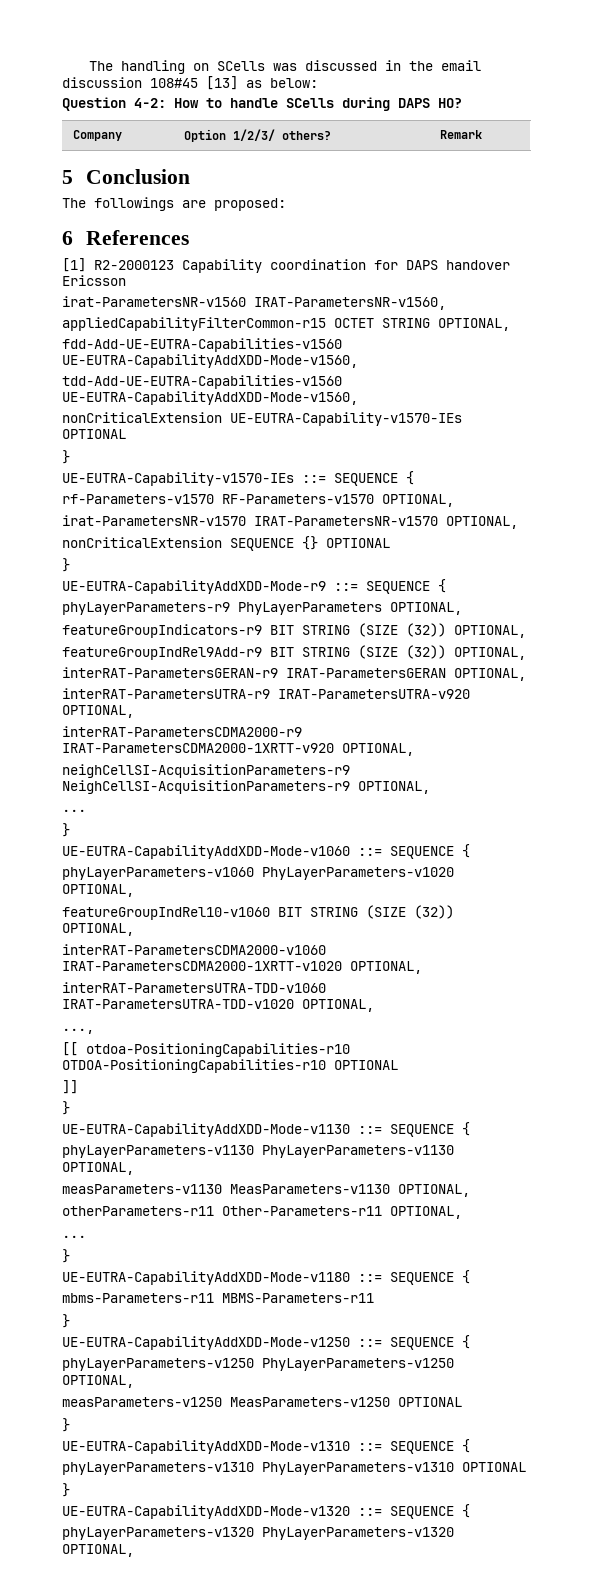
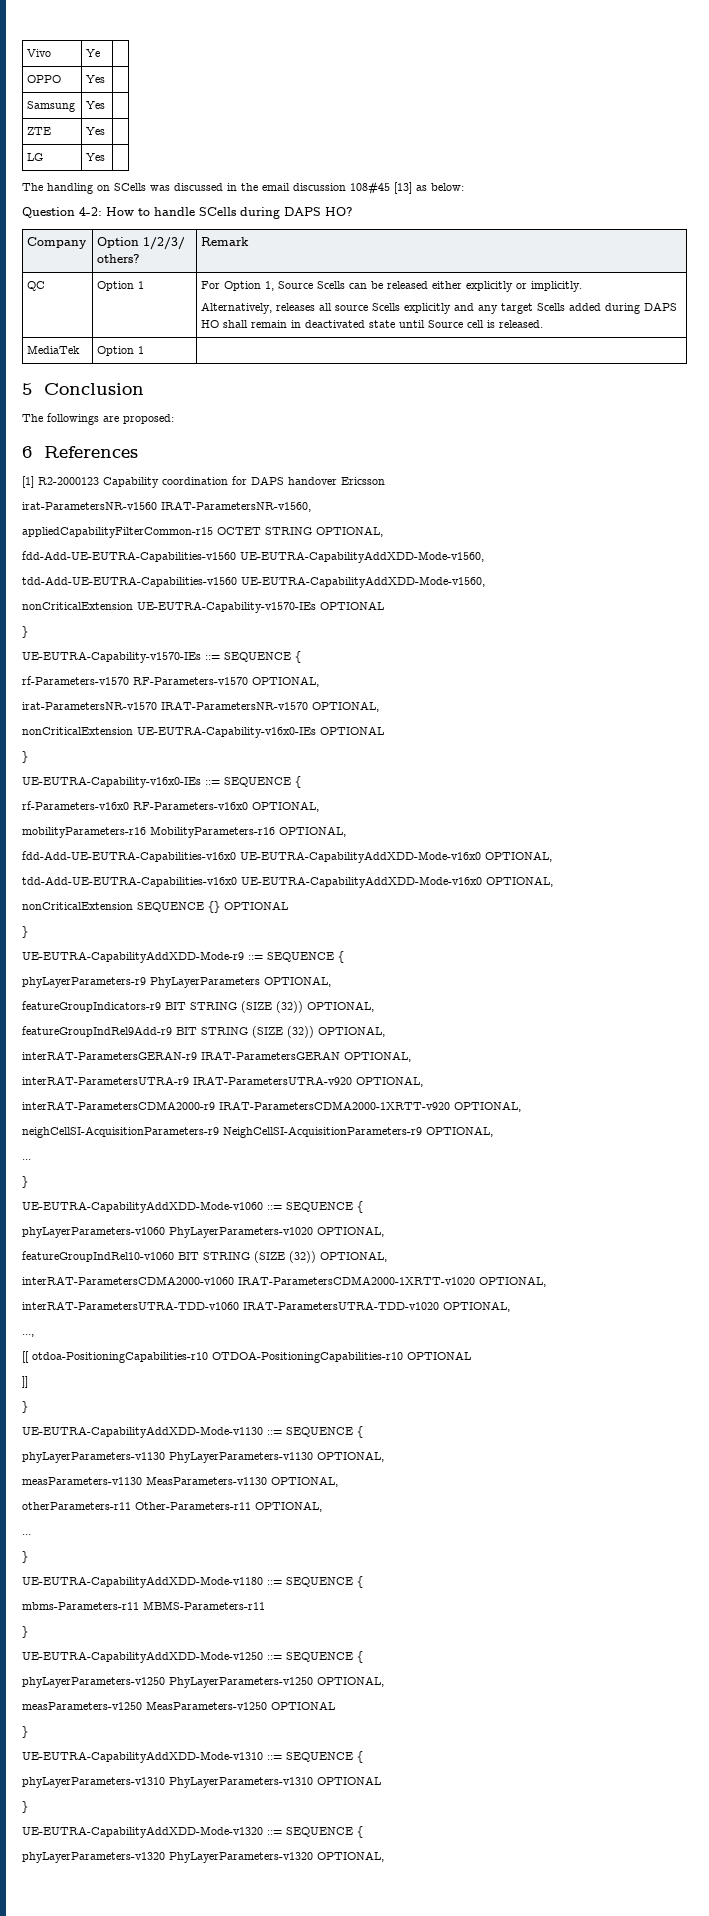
(88, 66) none -> [27,49,52,57] [86,49,101,57] [27,75,62,83] [86,75,106,83] [27,101,76,112] [86,101,106,109] [27,127,52,135] [86,127,106,135] [27,153,44,161] [86,153,106,161] Vivo | Ye | // OPPO | Yes | // Samsung | Yes | // ZTE | Yes | // LG | Yes | //
(482, 134) none -> [27,281,46,291] [97,281,145,291] [201,281,583,292] [201,302,678,314] [201,320,544,328] [27,345,81,354] [97,346,145,356] // QC | Option 1 | For Option 1, Source Scells can be released either explicitly or implicitly. // Alternatively, releases all source Scells explicitly and any target Scells added during DAPS HO shall remain in deactivated state until Source cell is released. // MediaTek | Option 1 |
(518, 522) none -> [22,726,384,738] [22,751,28,763] [22,776,301,788] [22,801,319,812] [22,826,346,838] [22,851,552,863] [22,876,553,888] // nonCriticalExtension UE-EUTRA-Capability-v16x0-IEs OPTIONAL // } // UE-EUTRA-Capability-v16x0-IEs ::= SEQUENCE { // rf-Parameters-v16x0 RF-Parameters-v16x0 OPTIONAL, // mobilityParameters-r16 MobilityParameters-r16 OPTIONAL, // fdd-Add-UE-EUTRA-Capabilities-v16x0 UE-EUTRA-CapabilityAddXDD-Mode-v16x0 OPTIONAL, // tdd-Add-UE-EUTRA-Capabilities-v16x0 UE-EUTRA-CapabilityAddXDD-Mode-v16x0 OPTIONAL,

